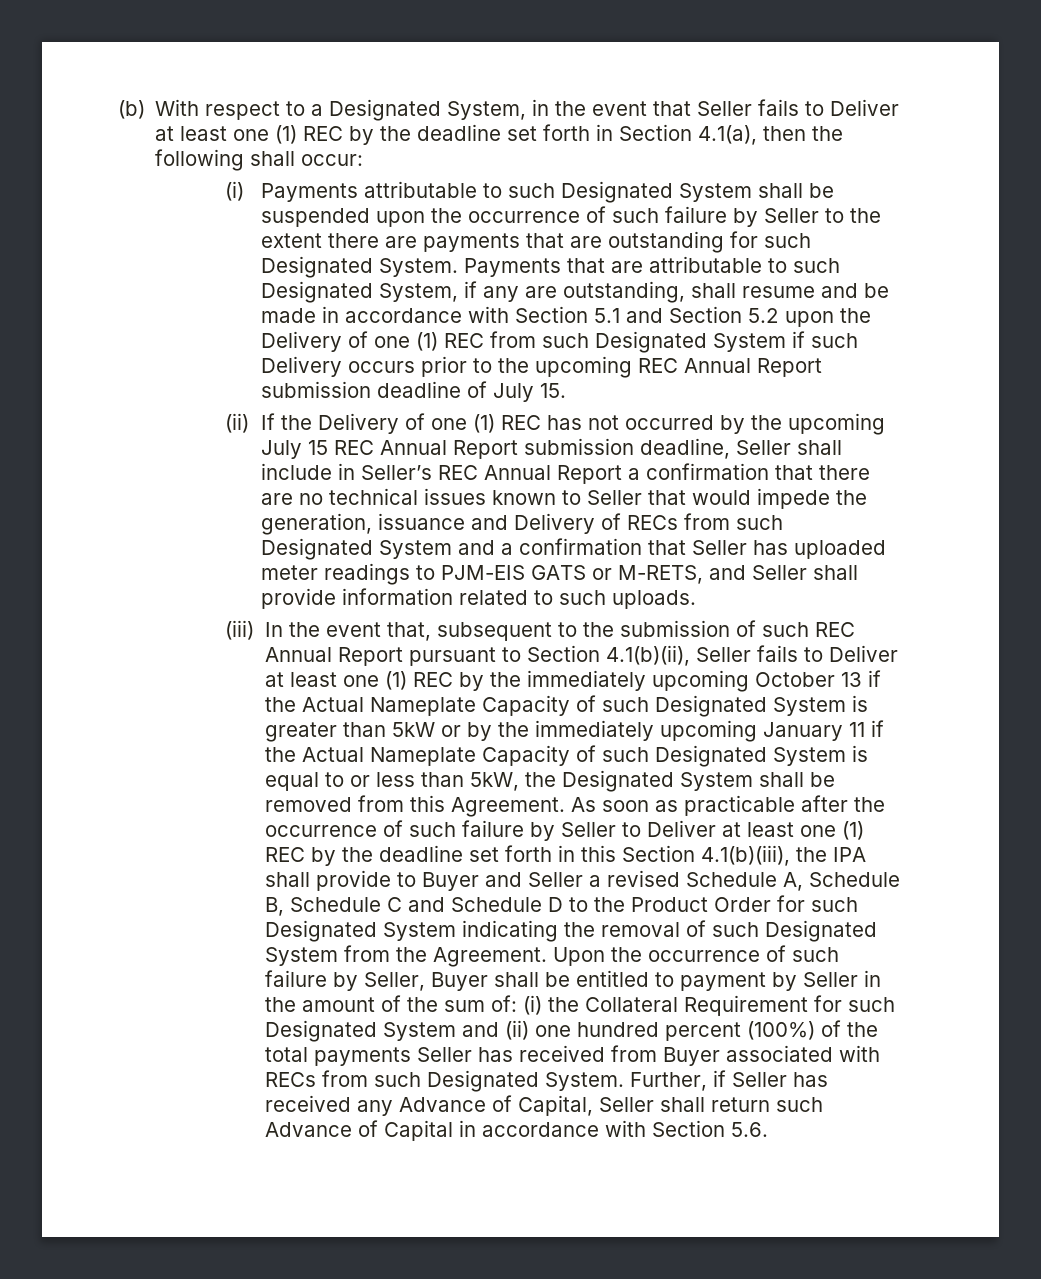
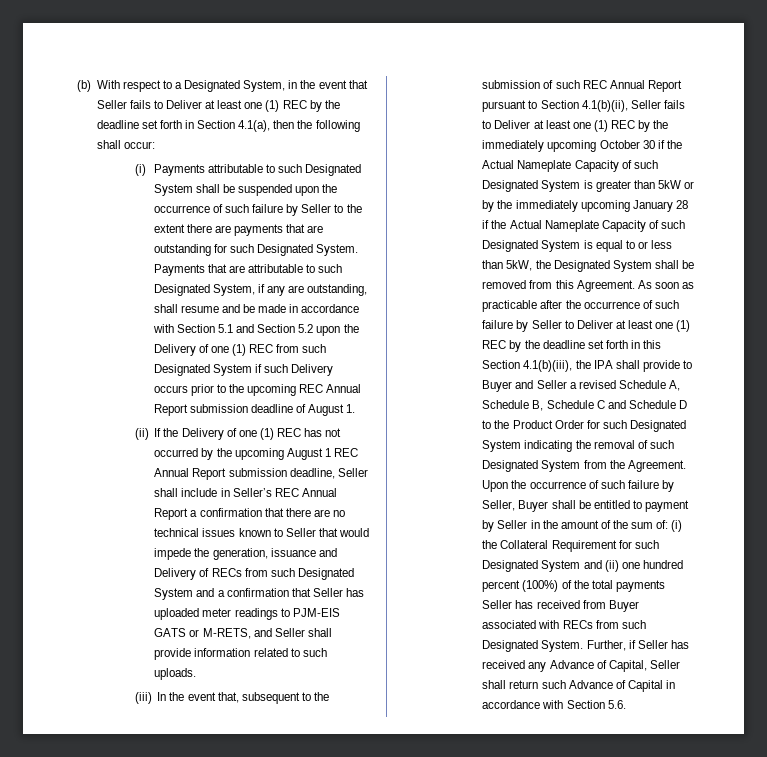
[493,383,567,402] July 15. -> [308,404,356,416] August 1.
[261,440,329,459] July 15 -> [286,448,331,460] August 1
[840,672,862,687] 13 -> [642,140,655,149] 30
[848,722,865,737] 11 -> [675,200,688,209] 28

